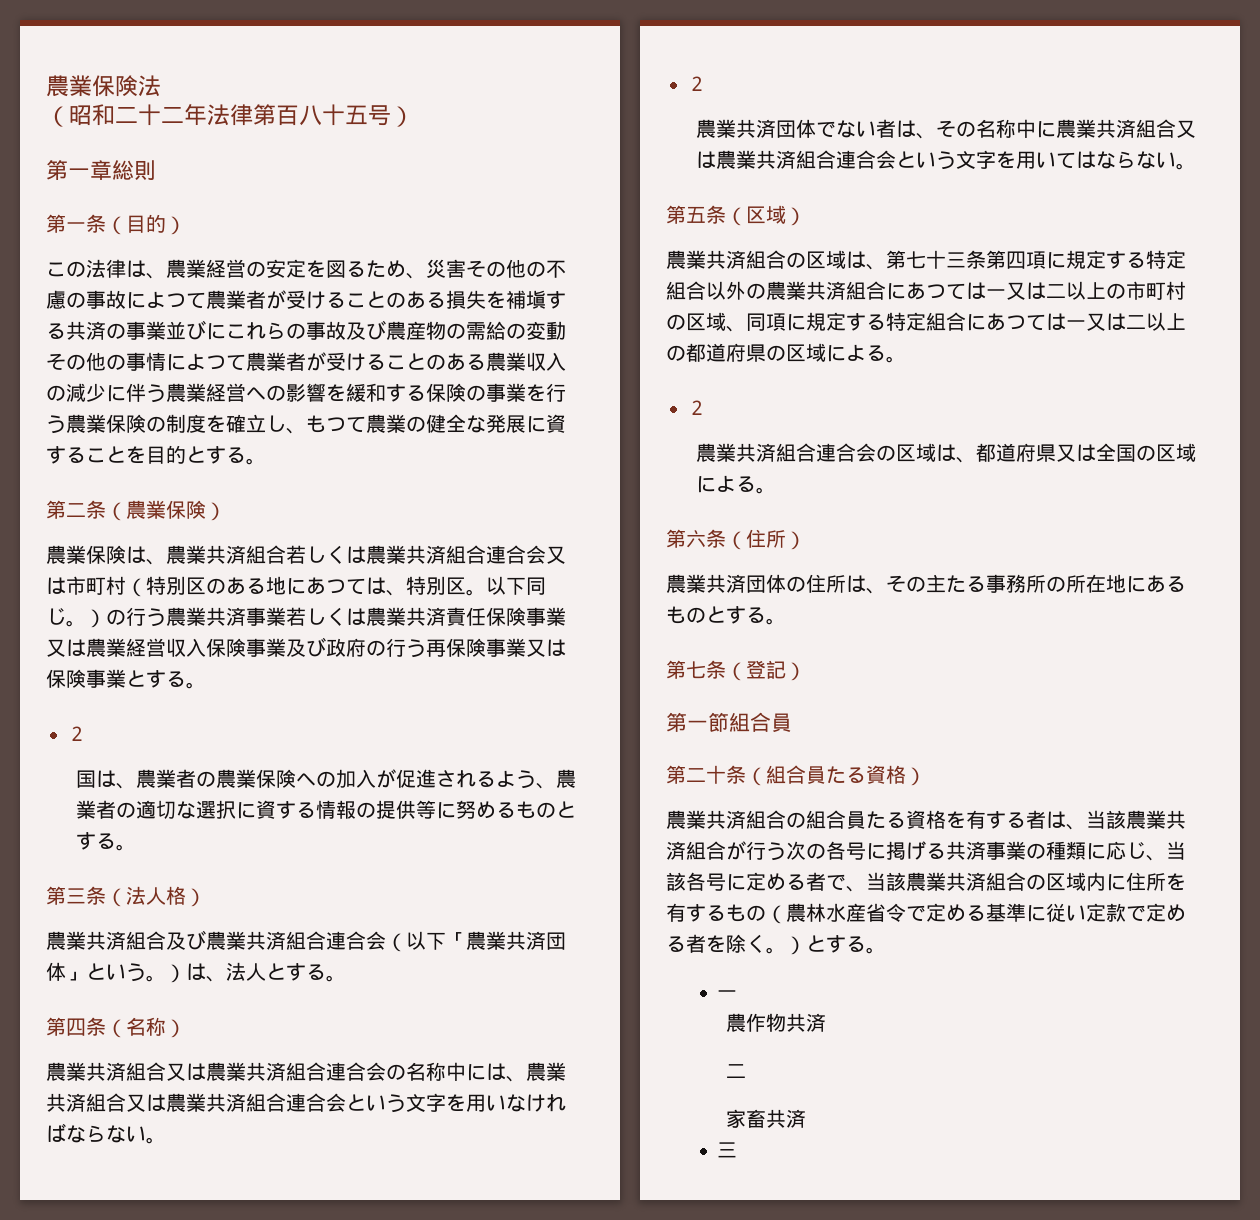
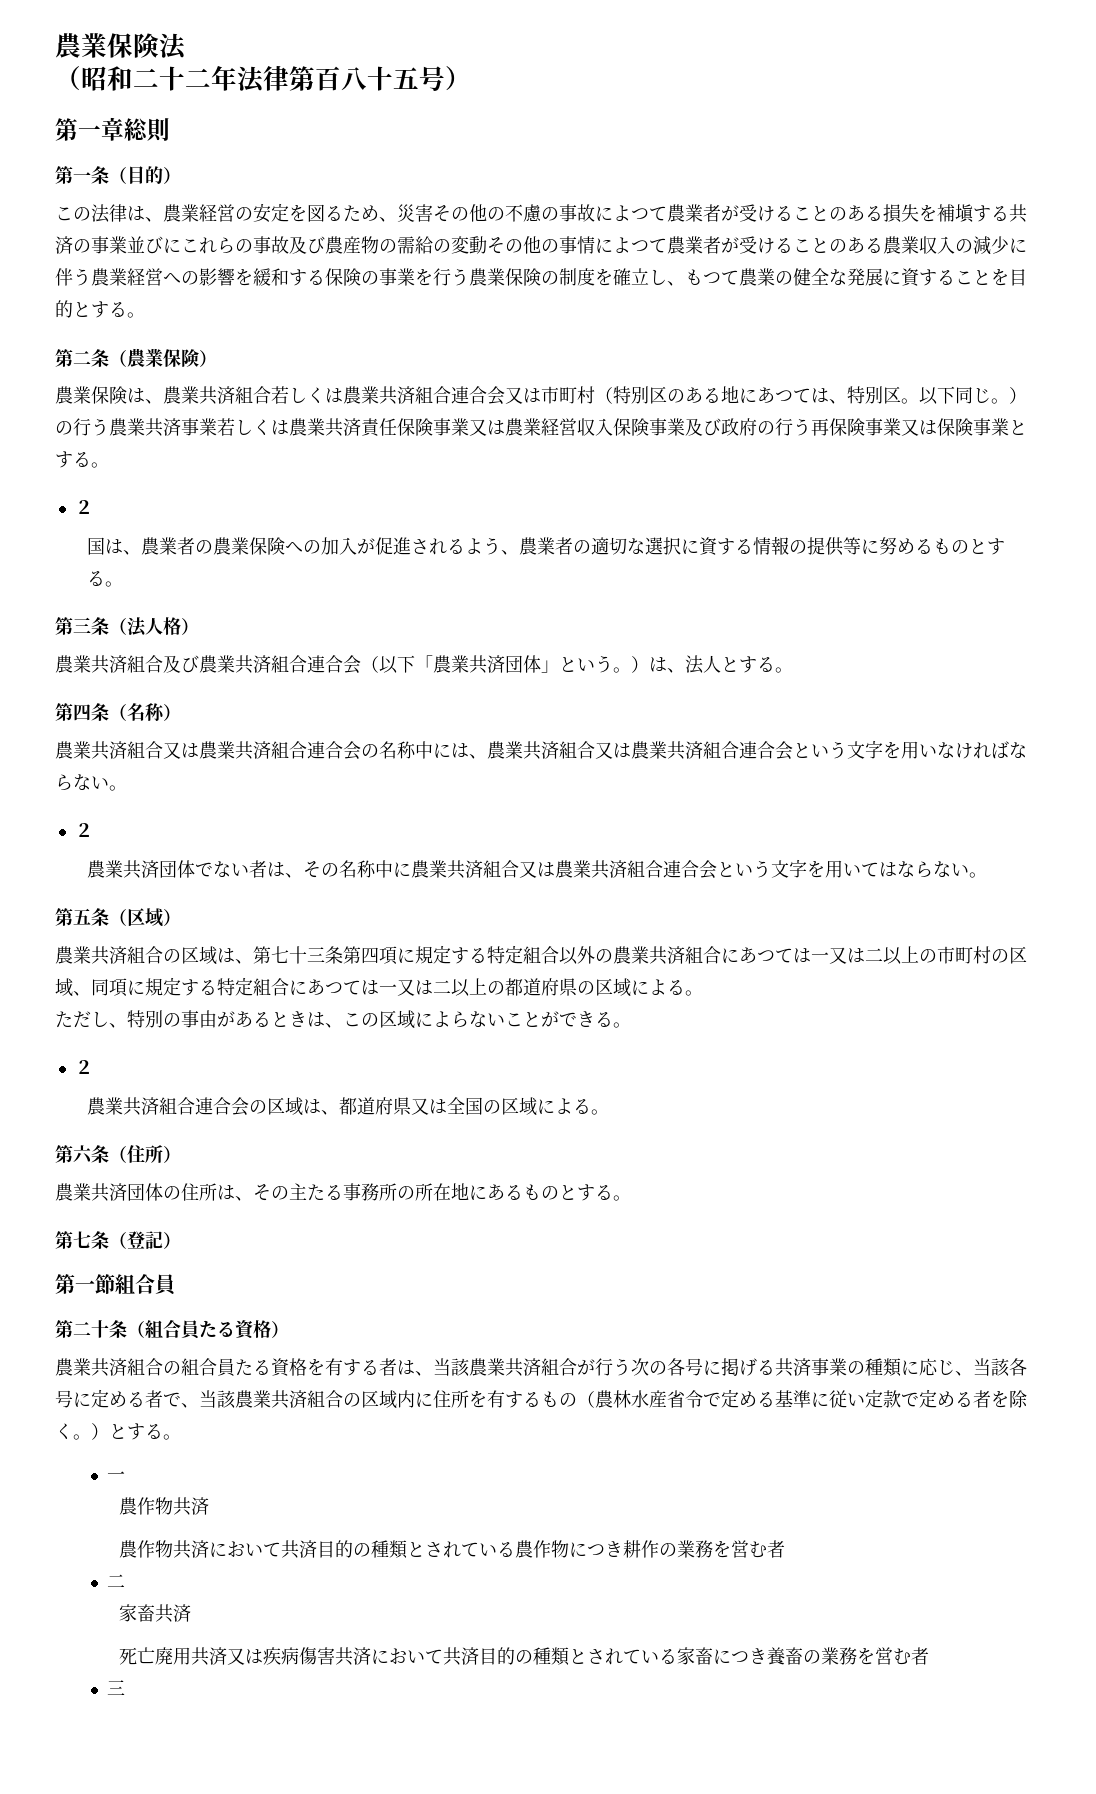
(906, 359) none -> [55,1010,631,1029] // ただし、特別の事由があるときは、この区域によらないことができる。
[725,1064,746,1078] [725,1109,806,1128] 二 // 家畜共済 -> [119,1540,786,1559] [106,1574,125,1588] [119,1604,192,1623] [119,1647,930,1666] 農作物共済において共済目的の種類とされている農作物につき耕作の業務を営む者 // 二 // 家畜共済 // 死亡廃用共済又は疾病傷害共済において共済目的の種類とされている家畜につき養畜の業務を営む者

